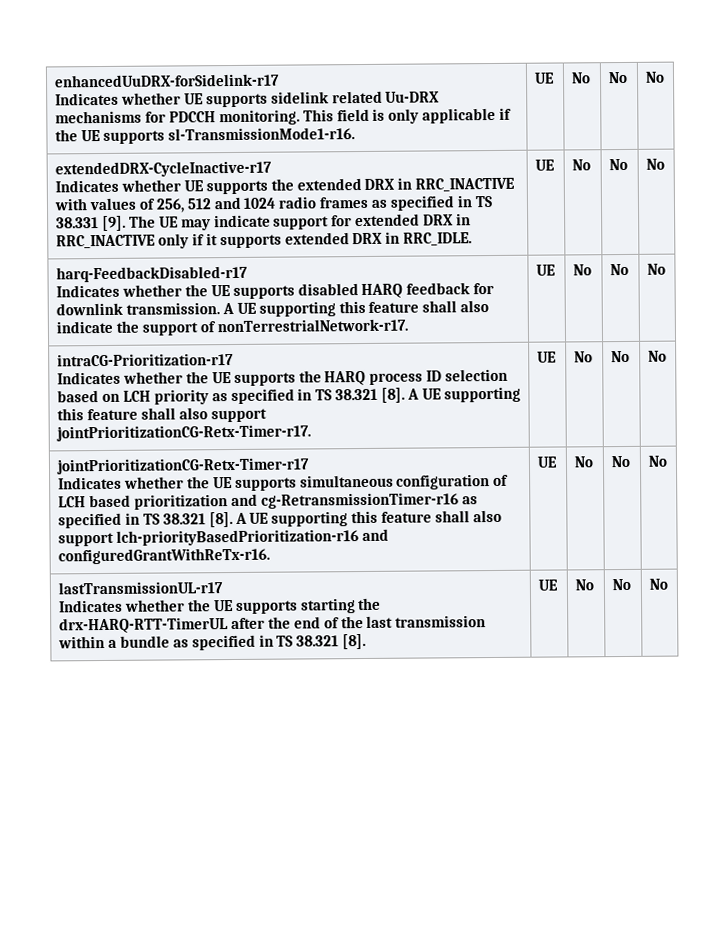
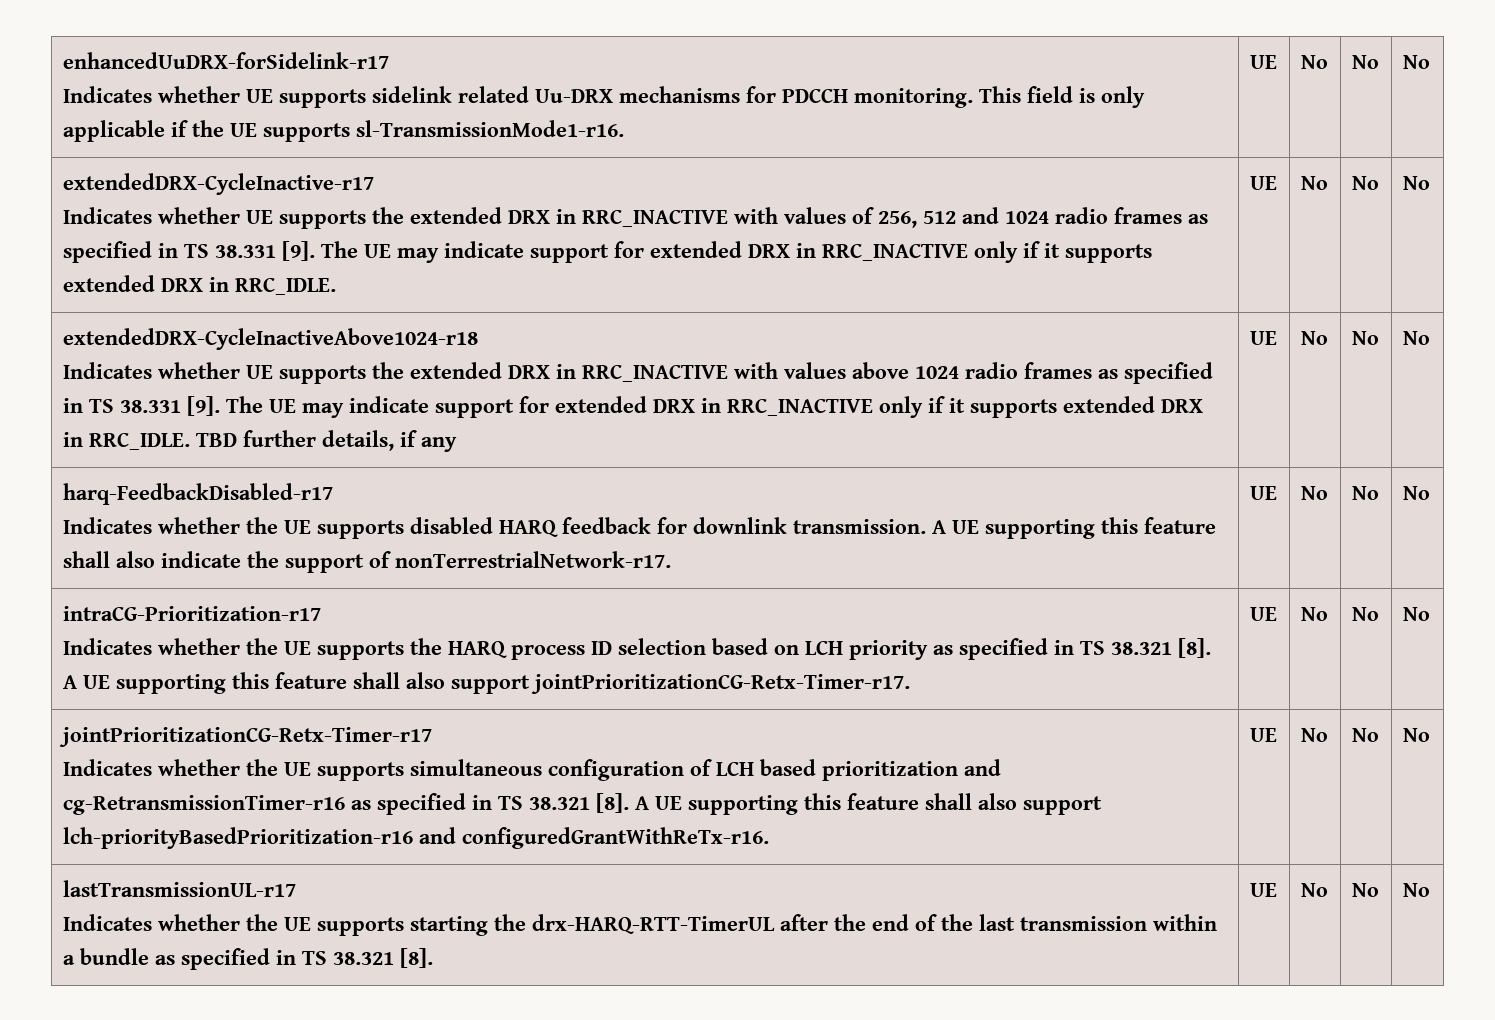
(665, 164) none -> [62,328,478,350] [62,362,1213,384] [62,396,1203,418] [62,430,457,452] [1249,331,1277,345] [1300,331,1328,345] [1351,331,1379,345] [1402,331,1430,345] // extendedDRX-CycleInactiveAbove1024-r18 // Indicates whether UE supports the extended DRX in RRC_INACTIVE with values above 1024 radio frames as specified in TS 38.331 [9]. The UE may indicate support for extended DRX in RRC_INACTIVE only if it supports extended DRX in RRC_IDLE. TBD further details, if any | UE | No | No | No

